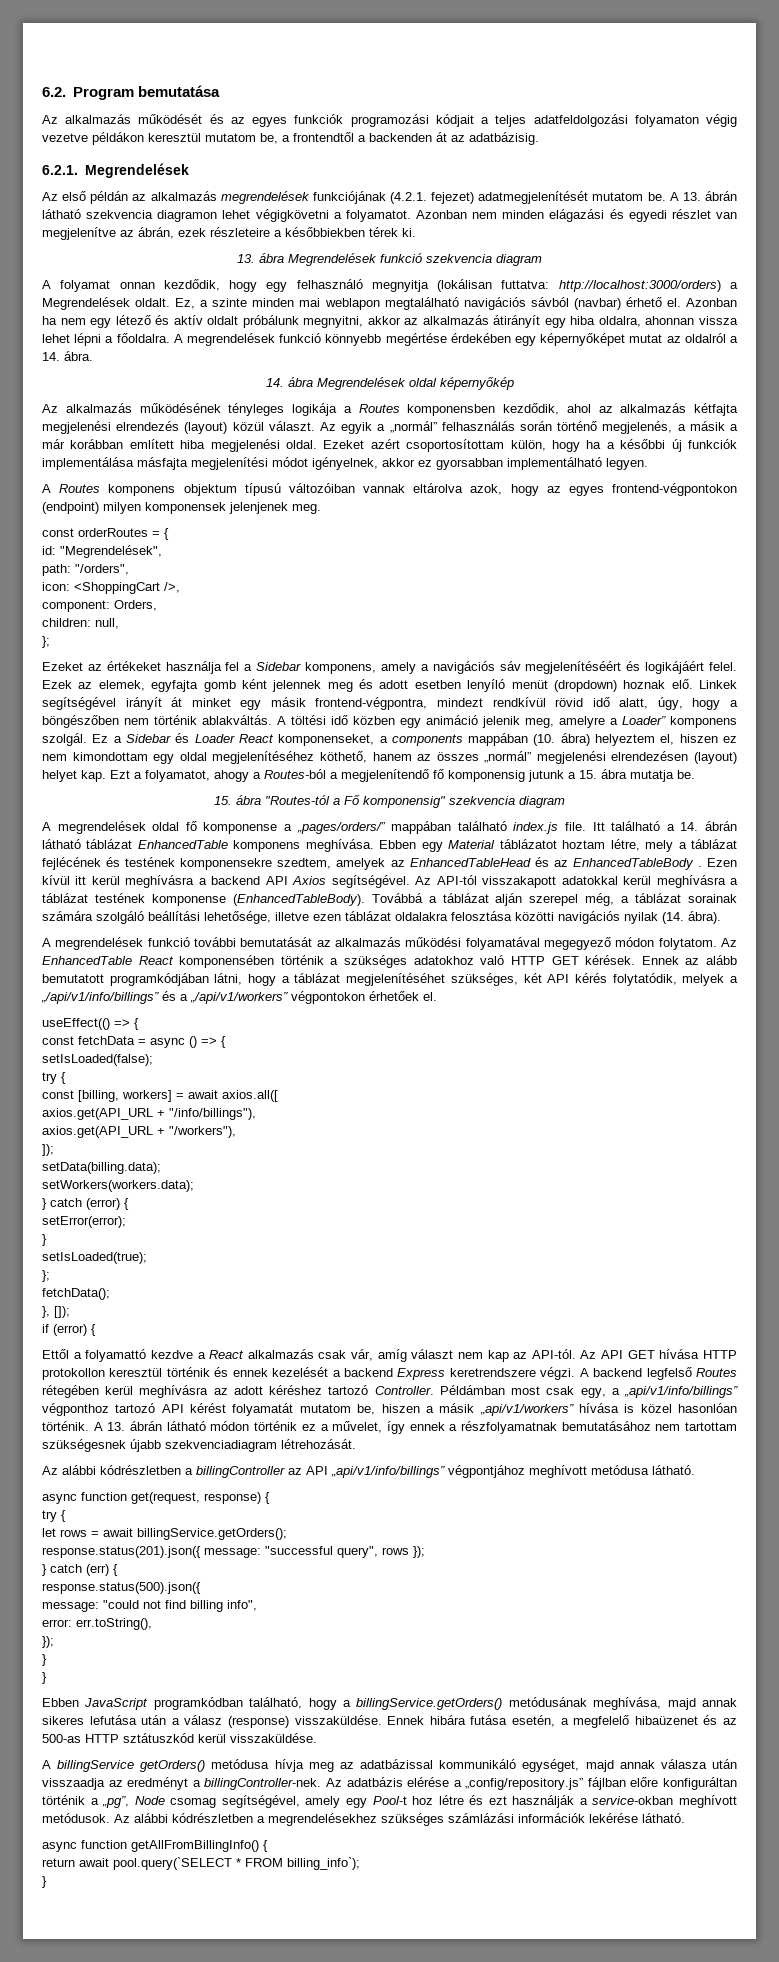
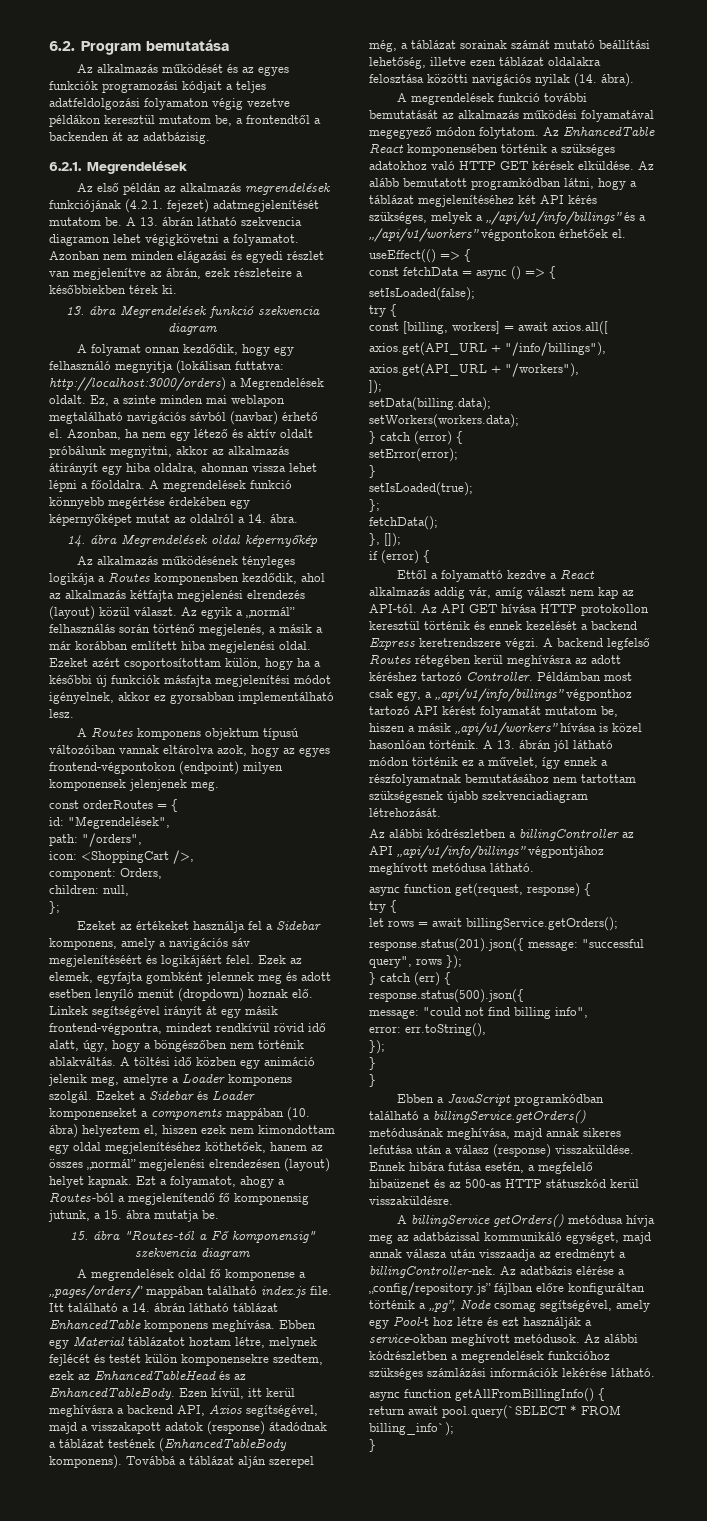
[685,298,737,307] Azonban -> [67,429,121,440] Azonban,
[42,457,134,470] implementálása -> (160, 679) none
[606,458,648,470] legyen. -> [49,709,74,718] lesz.
[203,679,267,692] gomb ként -> [146,972,203,984] gombként
[191,698,231,707] minket -> (217, 1010) none
[622,716,666,725] Loader” -> [182,1073,225,1083] Loader
[92,734,109,743] Ez -> [96,1091,135,1100] Ezeket
[238,734,375,746] React komponenseket, -> [49,1108,137,1120] komponenseket
[723,736,737,743] ez -> [201,1125,226,1134] ezek
[319,751,367,763] köthető, -> [205,1142,266,1153] köthetőek,
[81,770,106,782] kap. -> [88,1176,132,1188] kapnak.
[528,770,564,782] jutunk -> [48,1210,90,1222] jutunk,
[645,839,737,852] [42,857,176,870] mely a táblázat fejlécének és testének -> [269,1337,317,1349] [49,1354,178,1366] melynek fejlécét és testét külön
[336,858,386,870] amelyek -> [49,1371,74,1380] ezek
[572,858,738,870] [42,875,70,885] EnhancedTableBody . Ezen kívül -> [49,1387,244,1400] EnhancedTableBody. Ezen kívül,
[265,875,726,888] API Axios segítségével. Az API-tól visszakapott adatokkal kerül meghívásra -> [177,1405,318,1417] [49,1421,327,1435] API, Axios segítségével, majd a visszakapott adatok (response) átadódnak
[151,894,365,906] komponense (EnhancedTableBody). -> [159,1438,287,1452] [49,1455,122,1469] (EnhancedTableBody komponens).
[42,911,271,924] számára szolgáló beállítási lehetősége, -> [511,40,650,49] [369,57,426,69] számát mutató beállítási lehetőség,
[585,955,700,965] kérések. Ennek az -> [532,161,654,170] kérések elküldése. Az
[109,973,209,986] programkódjában -> [471,178,561,190] programkódban
[346,973,518,986] megjelenítéséhet szükséges, -> [418,195,514,207] megjelenítéséhez
[612,973,677,986] folytatódik, -> [369,212,427,224] szükséges,
[318,1350,347,1359] csak -> [434,587,465,599] addig
(163, 1426) none -> [553,740,569,752] jól
(79, 1702) none -> [436,1097,444,1103] a
[249,1697,337,1710] található, hogy -> [369,1111,419,1120] található
[123,1733,317,1743] sztátuszkód kerül visszaküldése. -> [546,1179,639,1188] [369,1196,453,1205] státuszkód kerül visszaküldésre.
[268,1813,377,1826] megrendelésekhez -> [461,1351,610,1363] megrendelések funkcióhoz

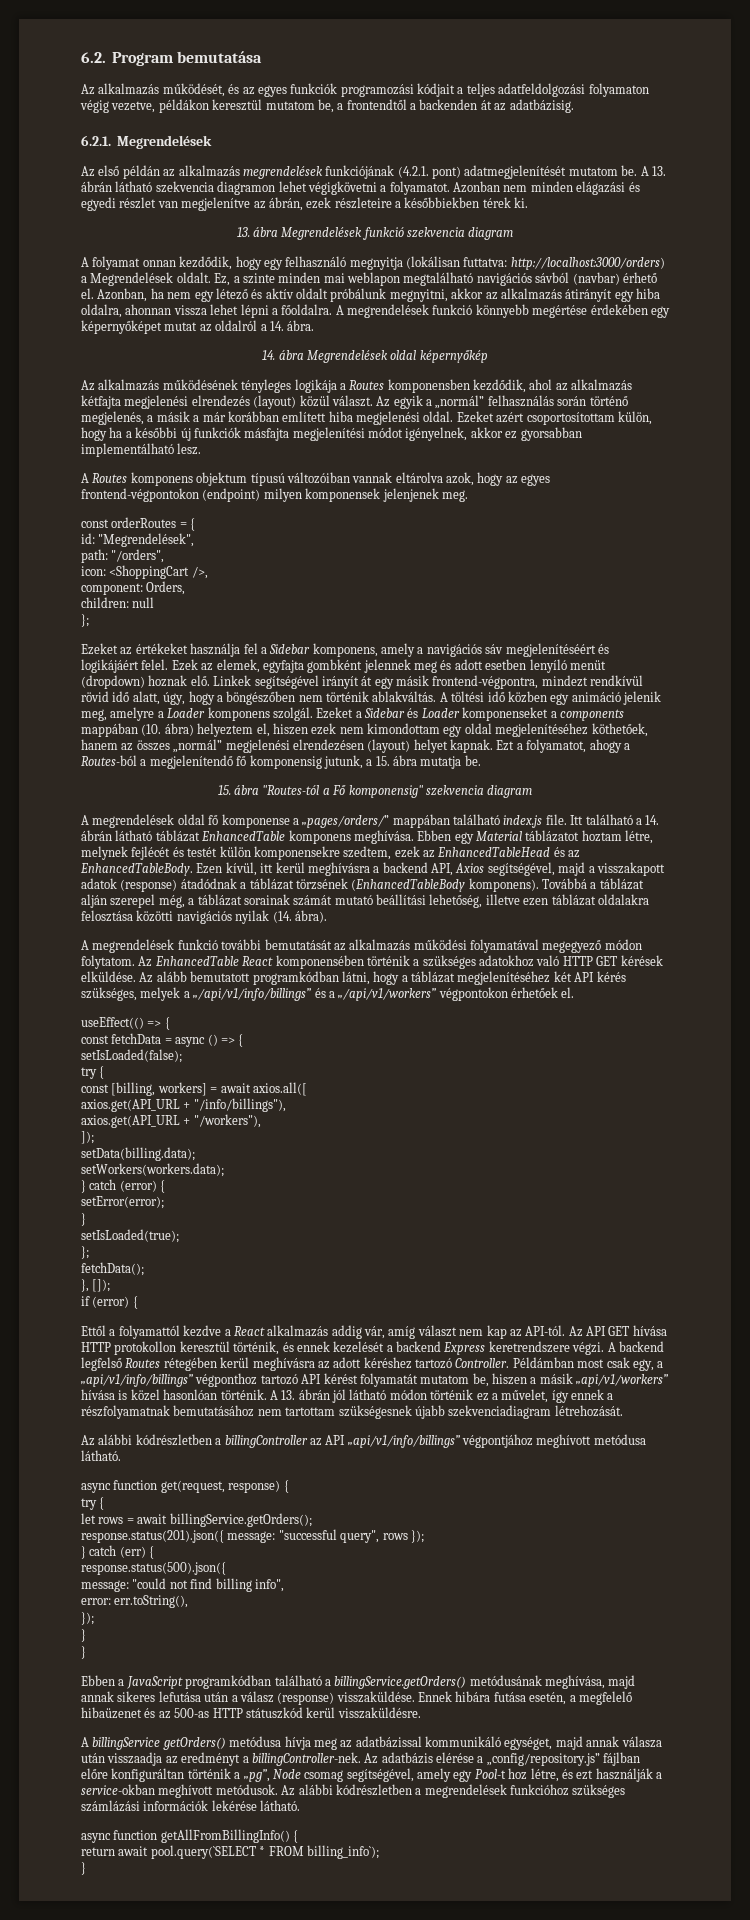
[161,64,223,73] működését -> [162,83,225,97] működését,
[247,98,290,107] vezetve -> [111,101,156,113] vezetve,
[167,199,209,213] fejezet) -> [432,166,461,179] pont)
[103,885,129,896] null, -> [132,597,155,608] null
[108,1439,155,1448] testének -> [295,878,348,890] törzsének
[440,570,503,582] folyamattó -> [118,1325,180,1339] folyamattól
[424,621,470,630] történik -> [233,1341,280,1355] történik,
[457,1317,483,1326] létre -> [530,1768,559,1782] létre,

